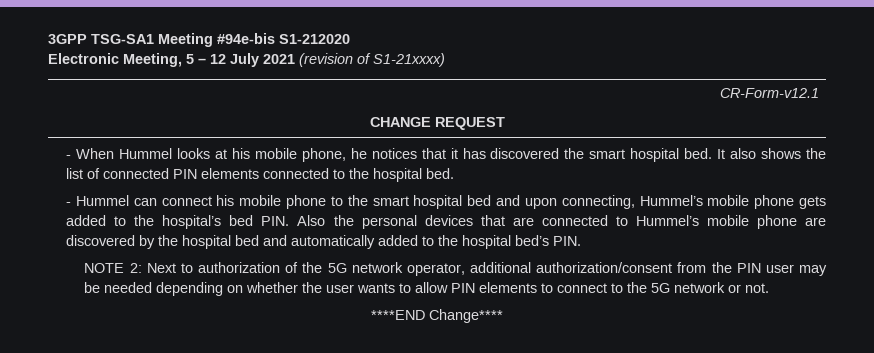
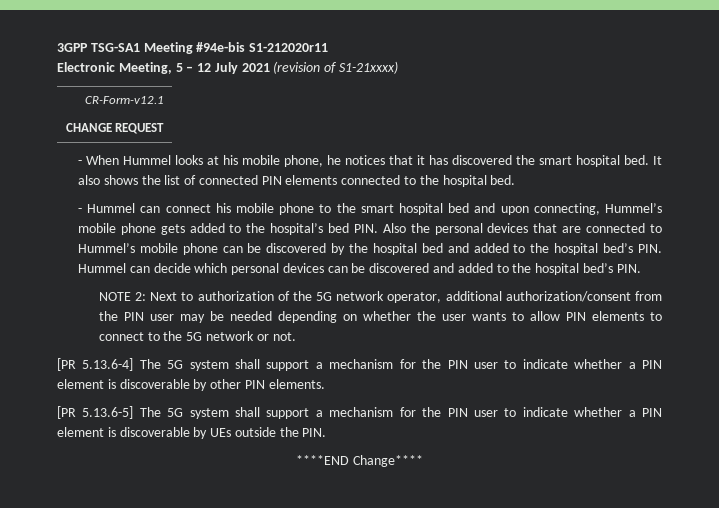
[279,34,350,44] S1-212020 -> [249,43,329,52] S1-212020r11
[805,217,826,226] are -> [222,243,262,253] can be
[291,235,376,249] automatically -> [473,243,662,255] [77,263,454,275] added to the hospital bed’s PIN. Hummel can decide which personal devices can be discovered and
(770, 288) none -> [57,358,663,371] [57,379,325,391] [57,406,663,419] [57,427,327,439] // [PR 5.13.6-4] The 5G system shall support a mechanism for the PIN user to indicate whether a PIN element is discoverable by other PIN elements. // [PR 5.13.6-5] The 5G system shall support a mechanism for the PIN user to indicate whether a PIN element is discoverable by UEs outside the PIN.

